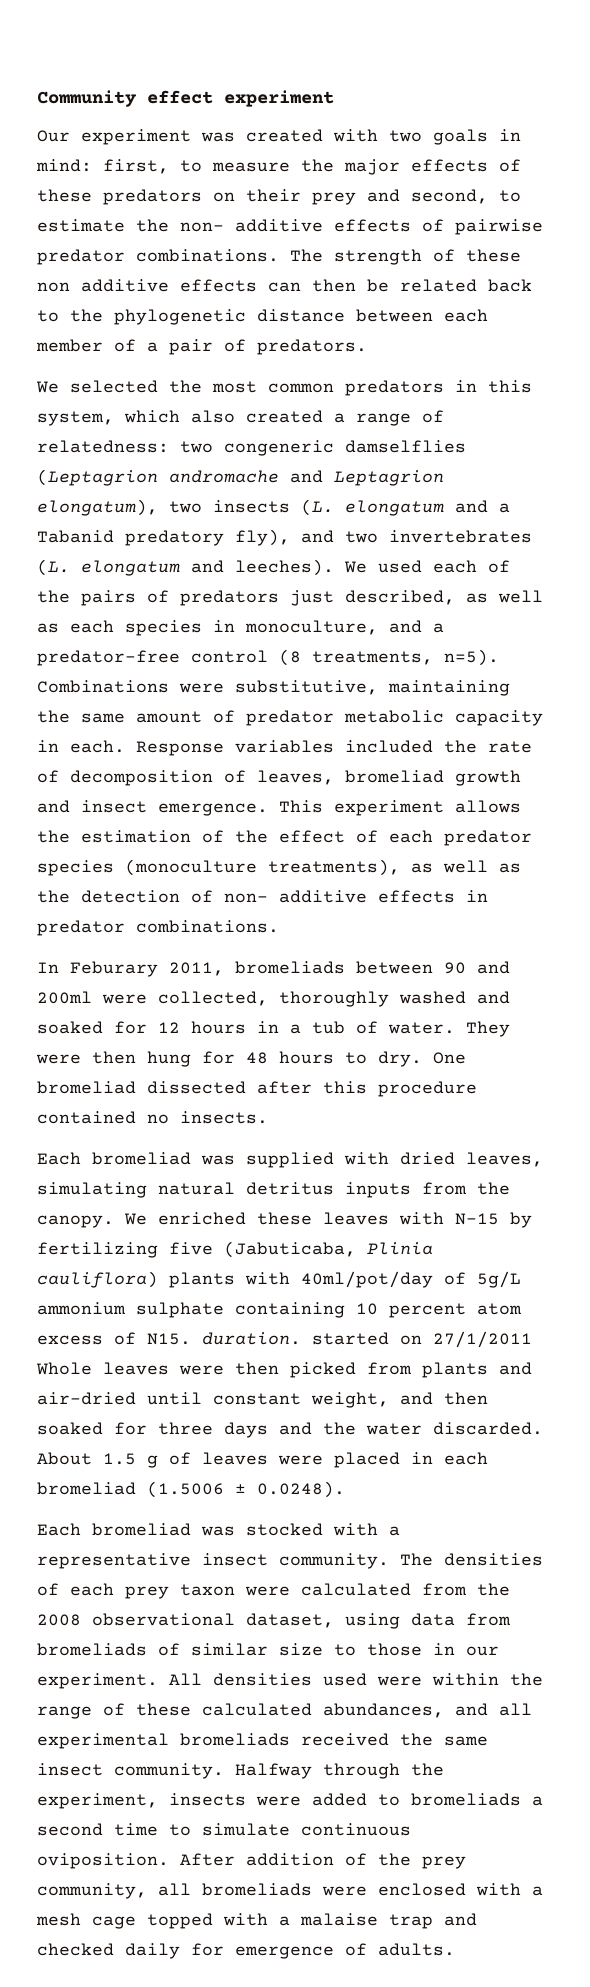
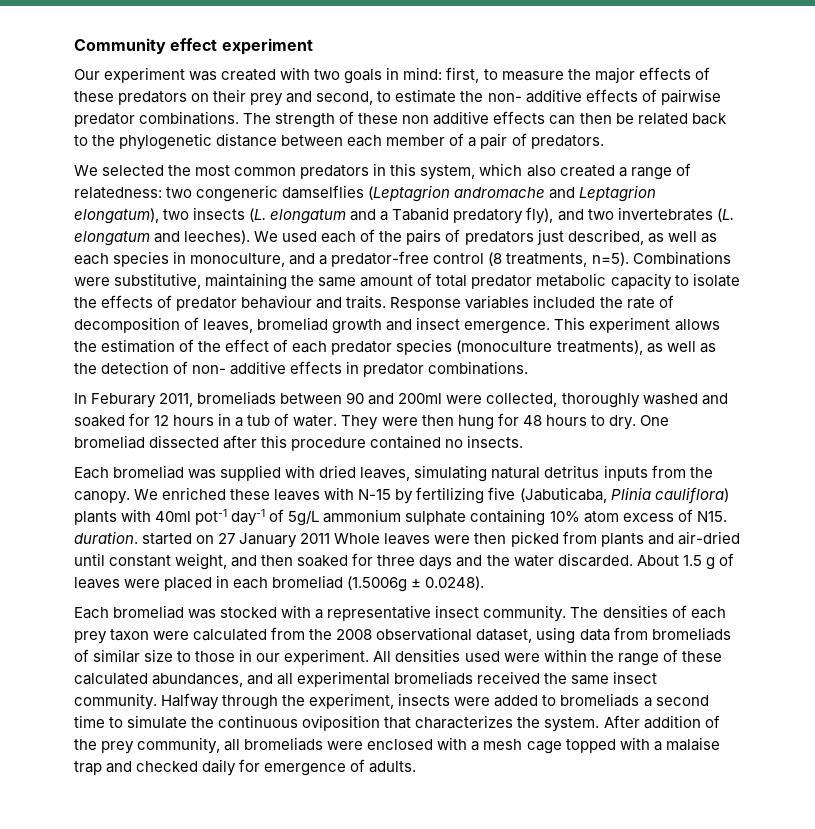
(235, 716) none -> [436,275,468,287] total
[37,740,125,753] in each. -> [674,273,740,287] [74,295,387,311] to isolate the effects of predator behaviour and traits.
[301,1271,433,1288] 40ml/pot/day -> [155,509,266,526] 40ml pot-1 day-1
[356,1303,466,1318] 10 percent -> [549,511,580,522] 10%
[433,1331,532,1348] 27/1/2011 -> [218,533,331,548] 27 January 2011
[147,1481,224,1498] (1.5006 -> [347,576,408,592] (1.5006g
[301,1823,411,1836] [37,1853,169,1869] continuous oviposition. -> [191,715,600,732] the continuous oviposition that characterizes the system.

